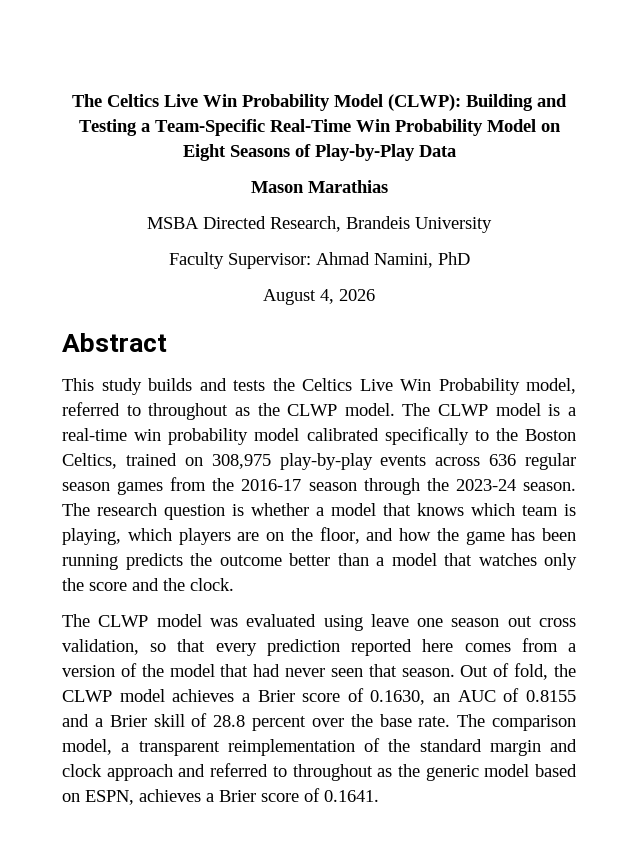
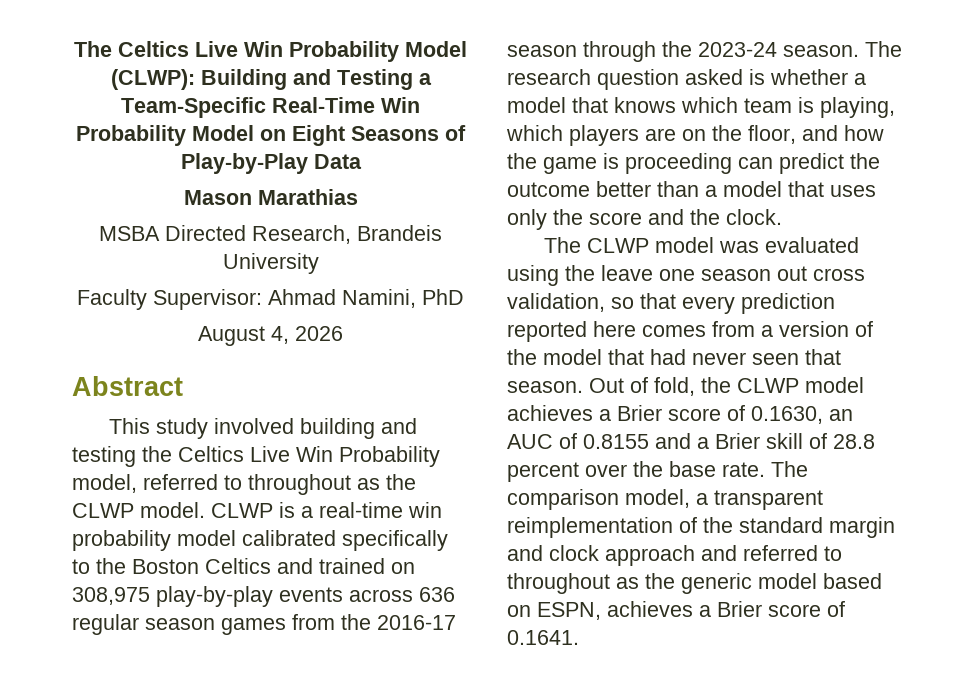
[148,378,265,391] builds and tests -> [213,418,417,439] [72,446,136,467] involved building and testing
[402,403,541,416] The CLWP model -> [211,503,273,518] CLWP
[62,453,117,469] Celtics, -> [205,558,313,574] Celtics and
(225, 512) none -> [685,69,743,85] asked
[511,528,576,541] [62,553,183,570] has been running predicts -> [603,153,844,174] is proceeding can predict
[478,553,537,566] watches -> [830,185,876,197] uses
(363, 623) none -> [565,265,595,281] the

